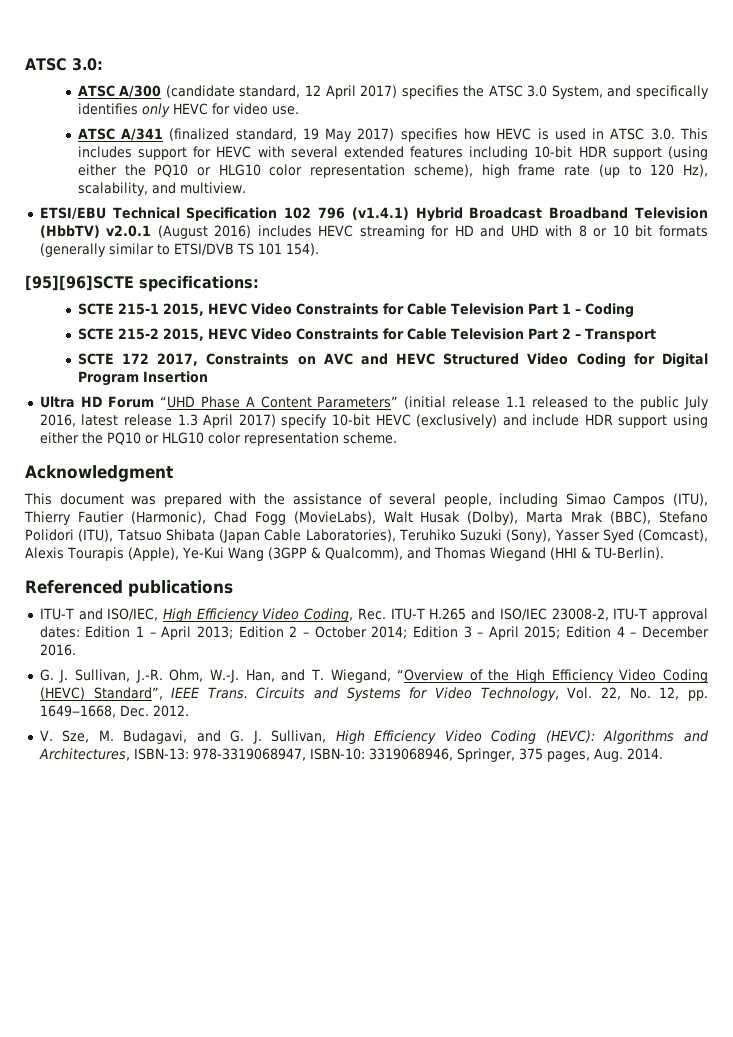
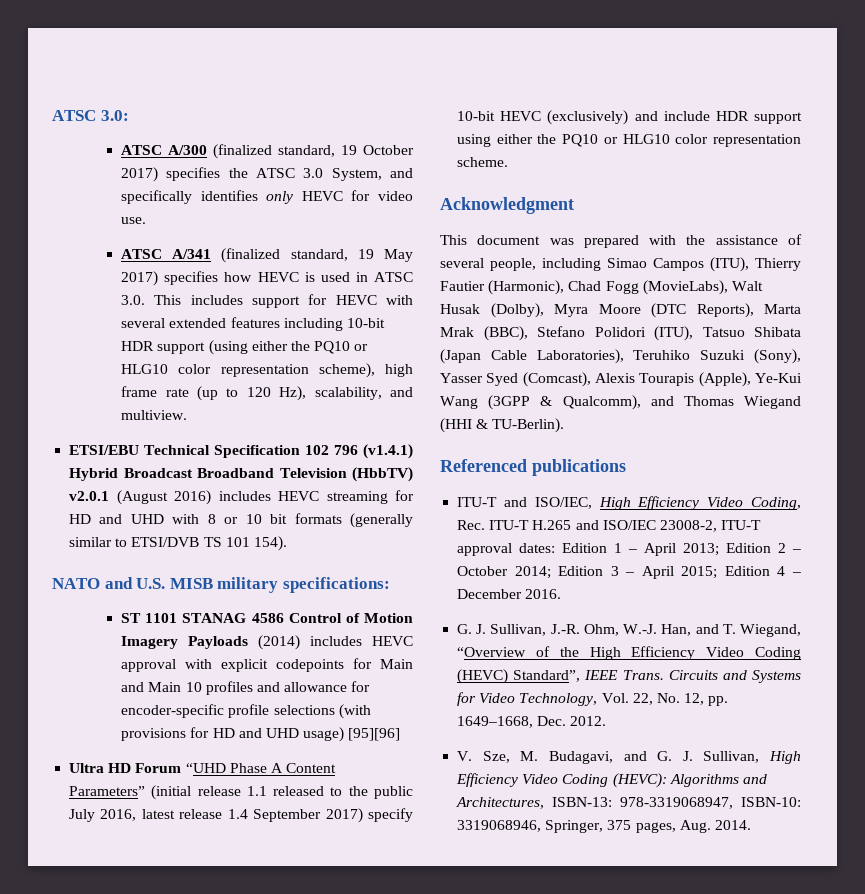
[165,85,356,99] (candidate standard, 12 April -> [213,144,414,159] (finalized standard, 19 October
[25,275,259,292] [77,303,634,318] [77,328,656,342] [77,353,709,368] [77,371,208,386] [95][96]SCTE specifications: // SCTE 215-1 2015, HEVC Video Constraints for Cable Television Part 1 – Coding // SCTE 215-2 2015, HEVC Video Constraints for Cable Television Part 2 – Transport // SCTE 172 2017, Constraints on AVC and HEVC Structured Video Coding for Digital Program Insertion -> [52,577,390,593] [121,613,413,623] [121,635,413,650] [121,658,413,672] [121,681,371,695] [121,704,371,719] [121,727,401,742] NATO and U.S. MISB military specifications: // ST 1101 STANAG 4586 Control of Motion Imagery Payloads (2014) includes HEVC approval with explicit codepoints for Main and Main 10 profiles and allowance for encoder-specific profile selections (with provisions for HD and UHD usage) [95][96]
[177,414,234,428] 1.3 April -> [227,809,322,822] 1.4 September
(519, 518) none -> [554,303,754,318] Myra Moore (DTC Reports),

